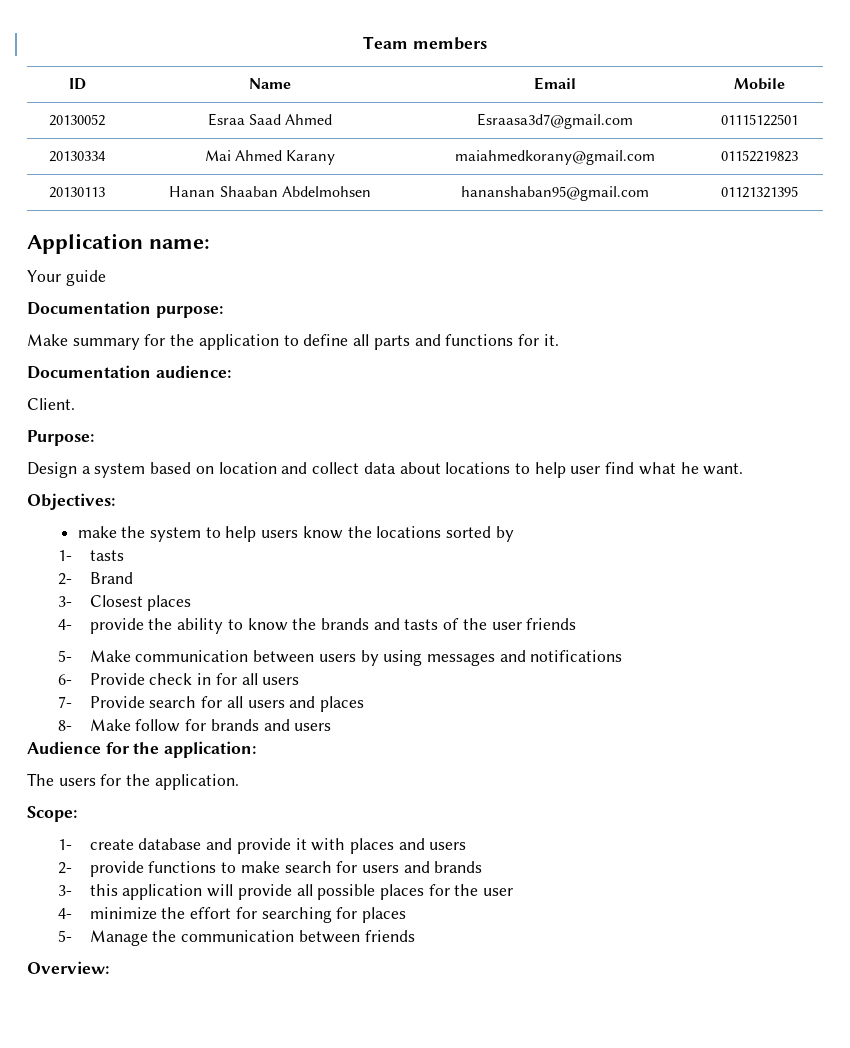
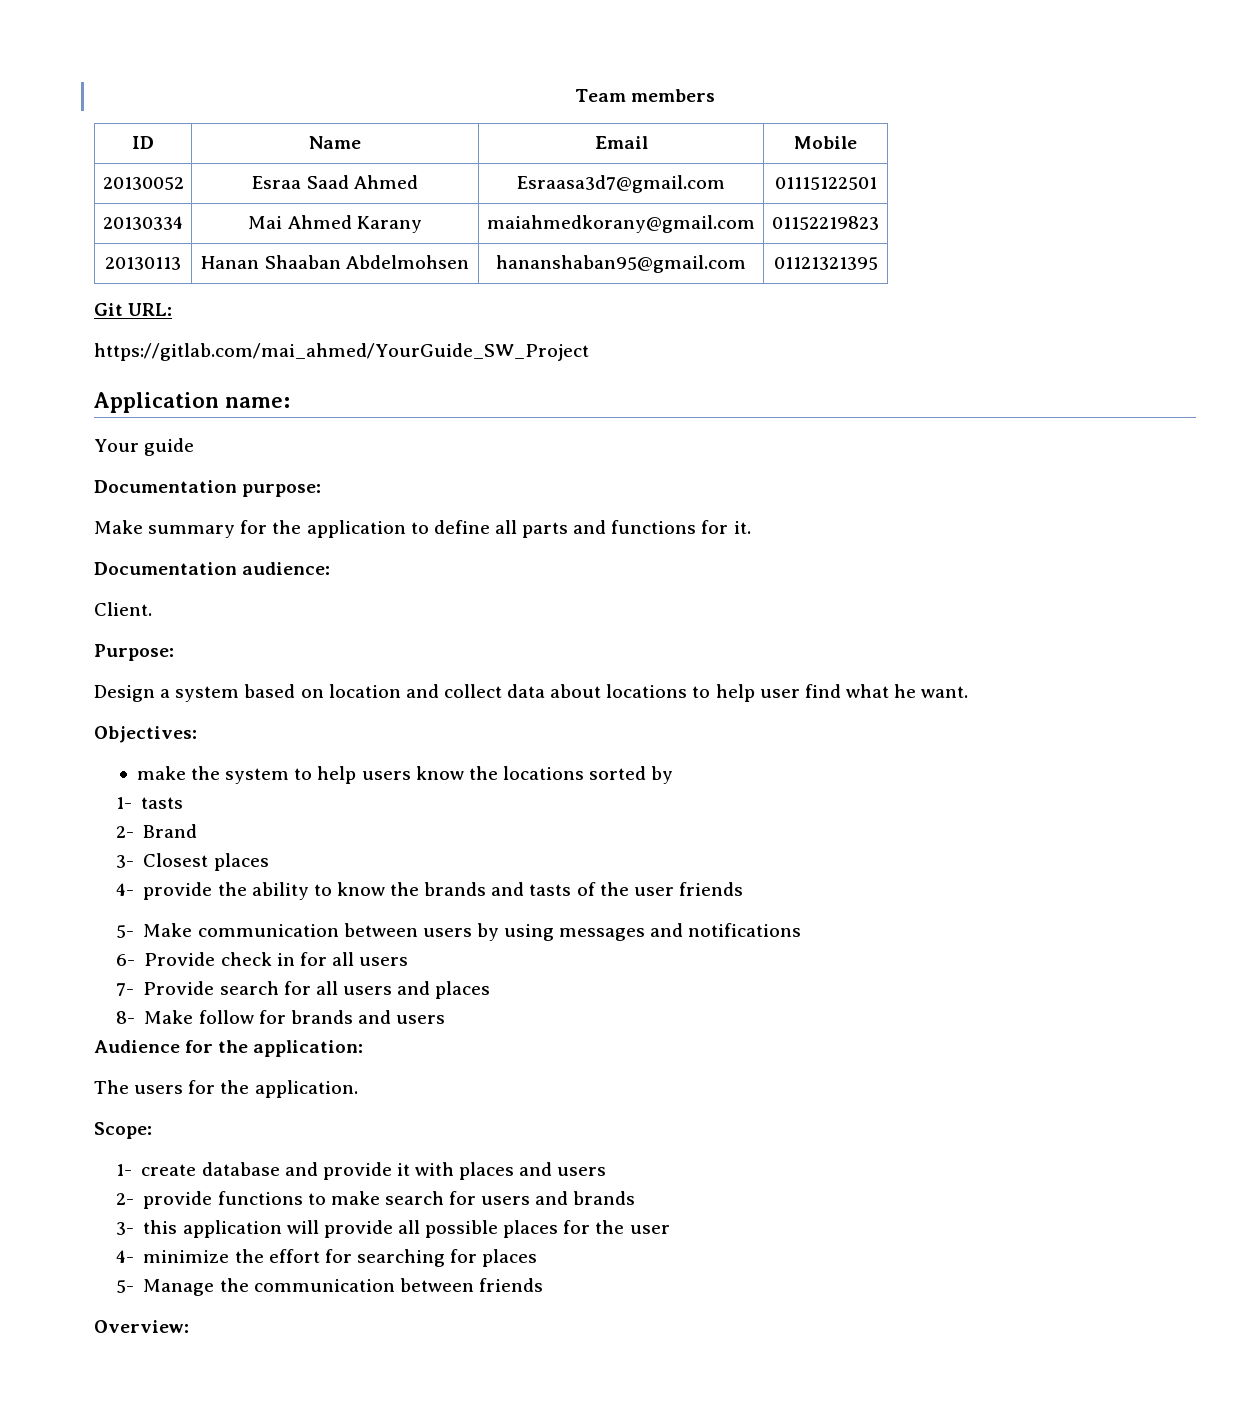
(798, 192) none -> [94,303,173,316] [94,343,589,361] // Git URL: // https://gitlab.com/mai_ahmed/YourGuide_SW_Project

